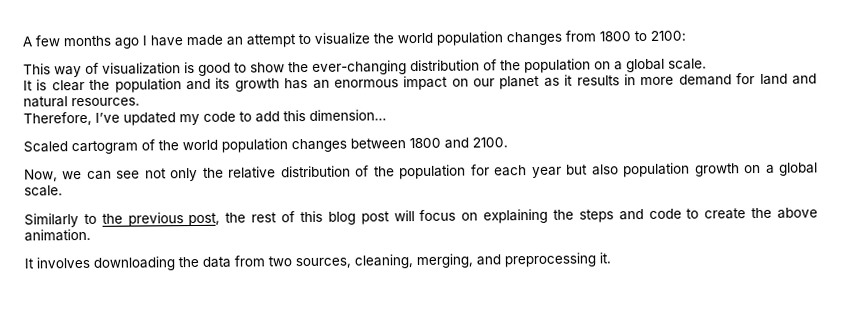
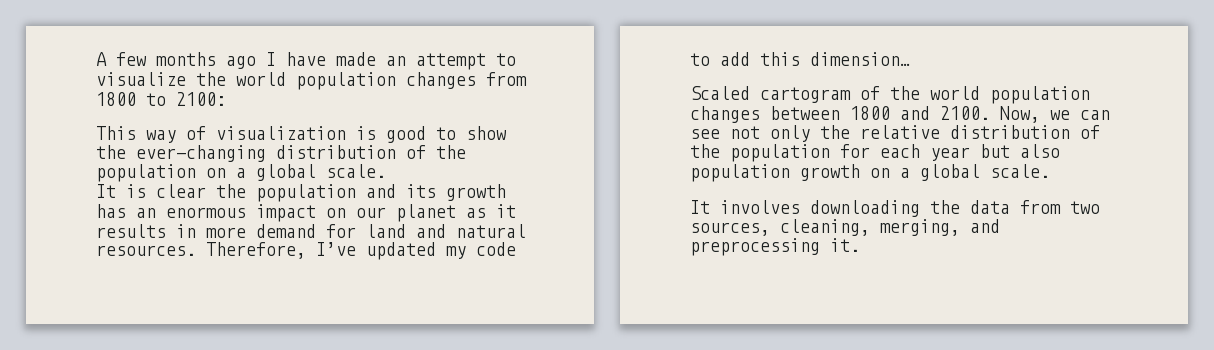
(140, 102) // -> (196, 250) none
(508, 142) // -> (990, 113) none
[24,207,819,228] [24,228,91,242] // Similarly to the previous post, the rest of this blog post will focus on explaining the steps and code to create the above animation. -> (1050, 171) none

